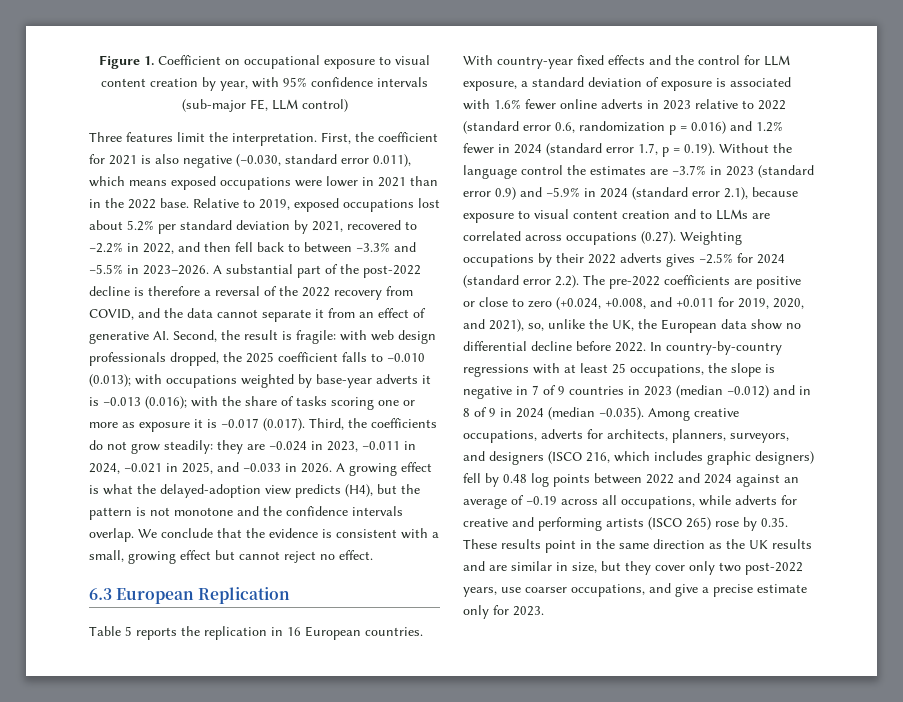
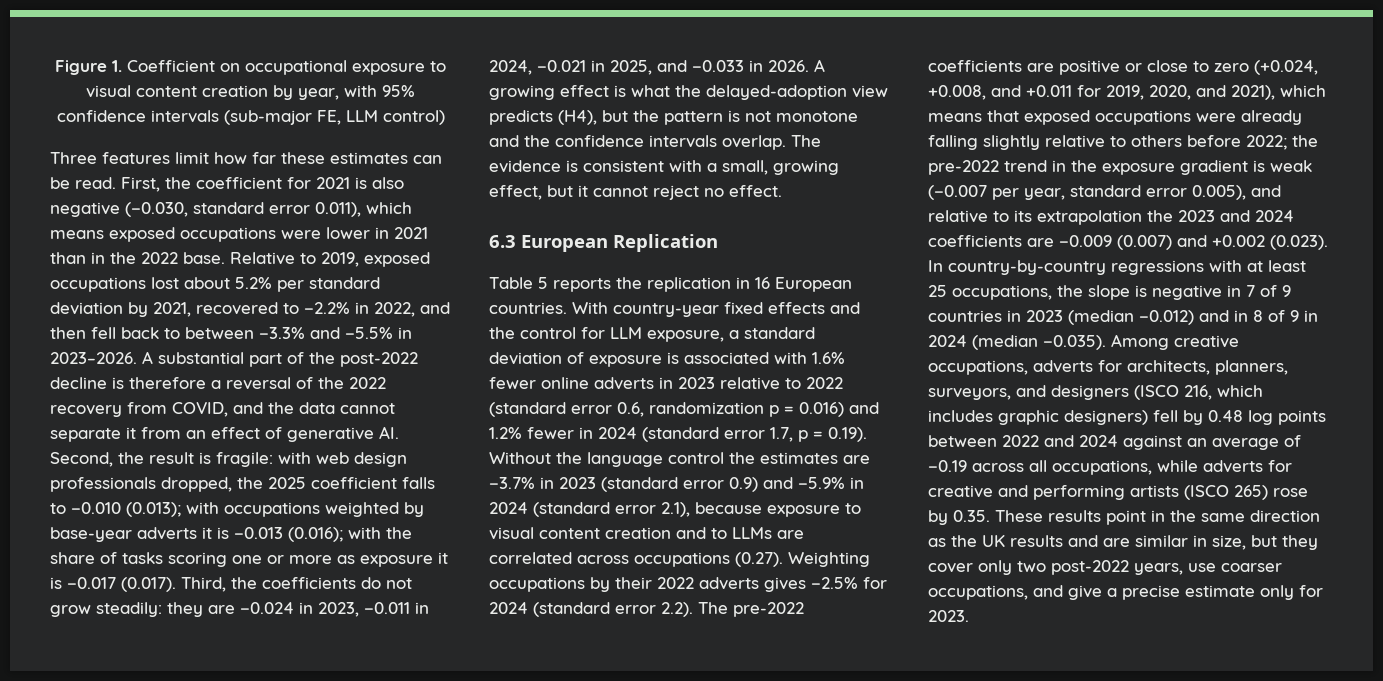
[209,132,317,146] the interpretation. -> [214,152,442,164] [50,177,116,189] how far these estimates can be read.
[138,528,265,538] We conclude that the -> [791,135,821,147] The
[180,550,235,560] effect but -> [489,185,588,200] effect, but it
[528,319,801,333] [463,341,646,352] so, unlike the UK, the European data show no differential decline before 2022. -> [1280,85,1326,97] [928,110,1302,125] [928,135,1318,150] [928,160,1312,175] [928,185,1281,200] [928,210,1294,225] [928,235,1328,250] which means that exposed occupations were already falling slightly relative to others before 2022; the pre-2022 trend in the exposure gradient is weak (−0.007 per year, standard error 0.005), and relative to its extrapolation the 2023 and 2024 coefficients are −0.009 (0.007) and +0.002 (0.023).

